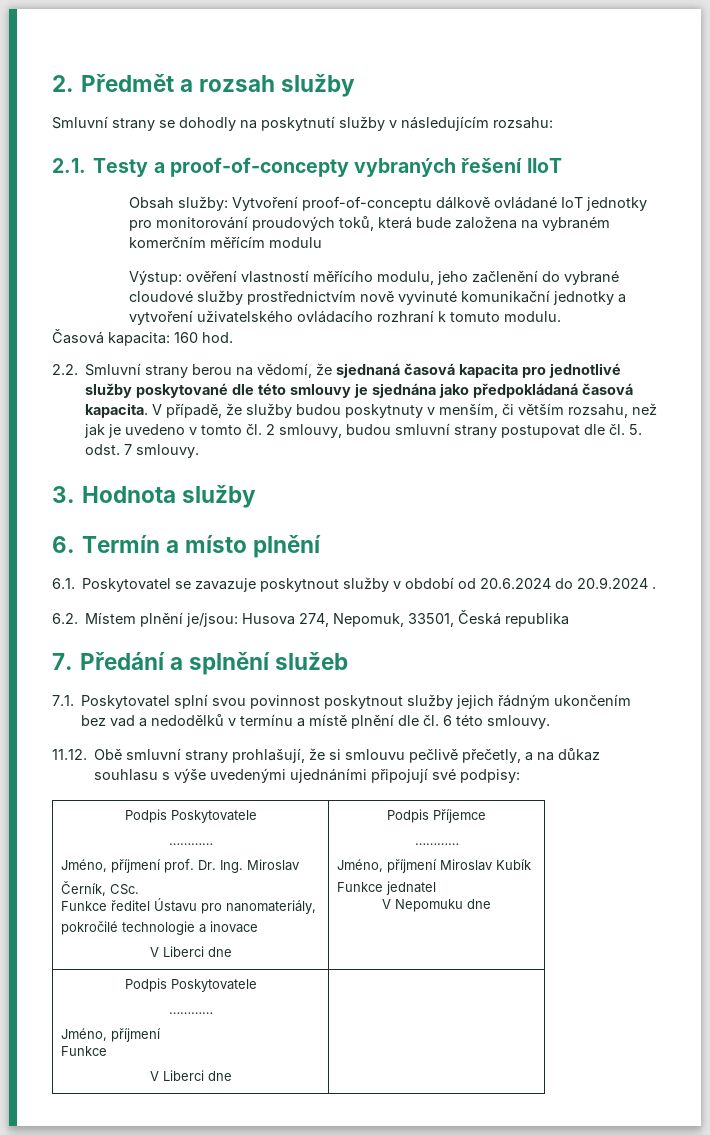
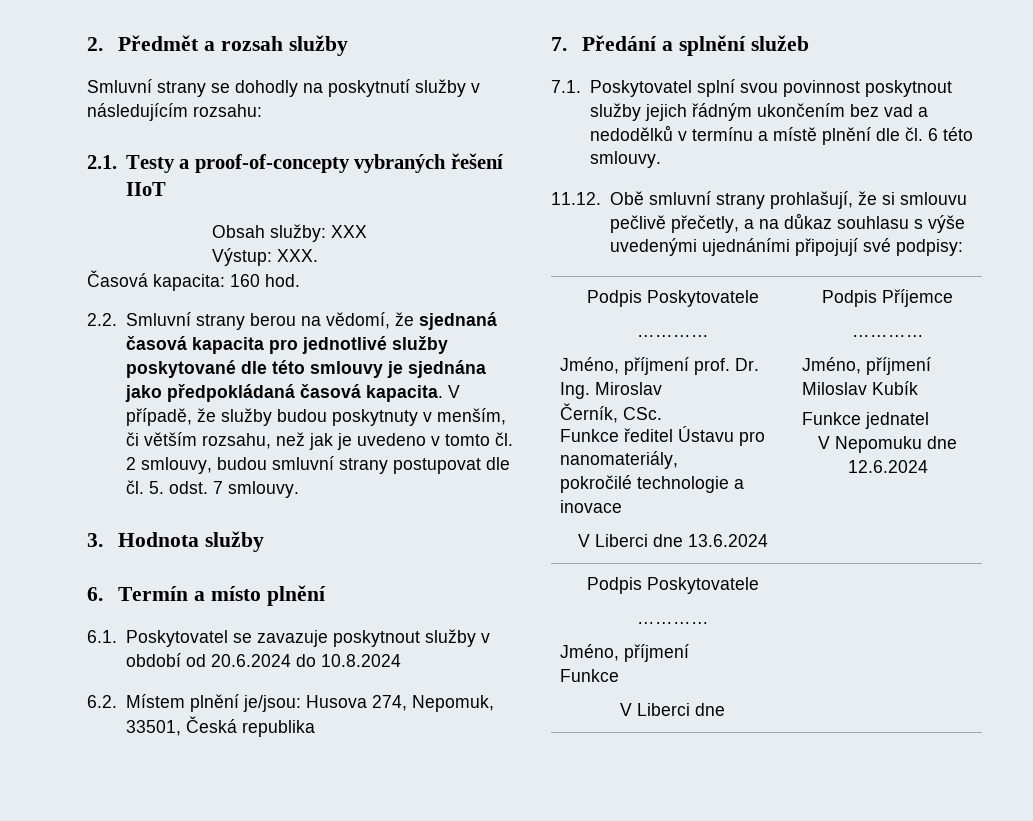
[232,196,648,211] [129,216,611,231] [129,236,323,248] [129,270,620,285] [129,290,627,305] [129,310,562,325] Vytvoření proof-of-conceptu dálkově ovládané IoT jednotky pro monitorování proudových toků, která bude založena na vybraném komerčním měřícím modulu // Výstup: ověření vlastností měřícího modulu, jeho začlenění do vybrané cloudové služby prostřednictvím nově vyvinuté komunikační jednotky a vytvoření uživatelského ovládacího rozhraní k tomuto modulu. -> [331,225,368,238] [212,248,319,266] XXX // Výstup: XXX.
[577,577,657,589] 20.9.2024 . -> [320,654,401,667] 10.8.2024
(232, 952) none -> [687,534,768,547] 13.6.2024
[440,859,493,871] Miroslav -> [802,382,868,395] Miloslav
(491, 904) none -> [847,460,928,473] 12.6.2024

